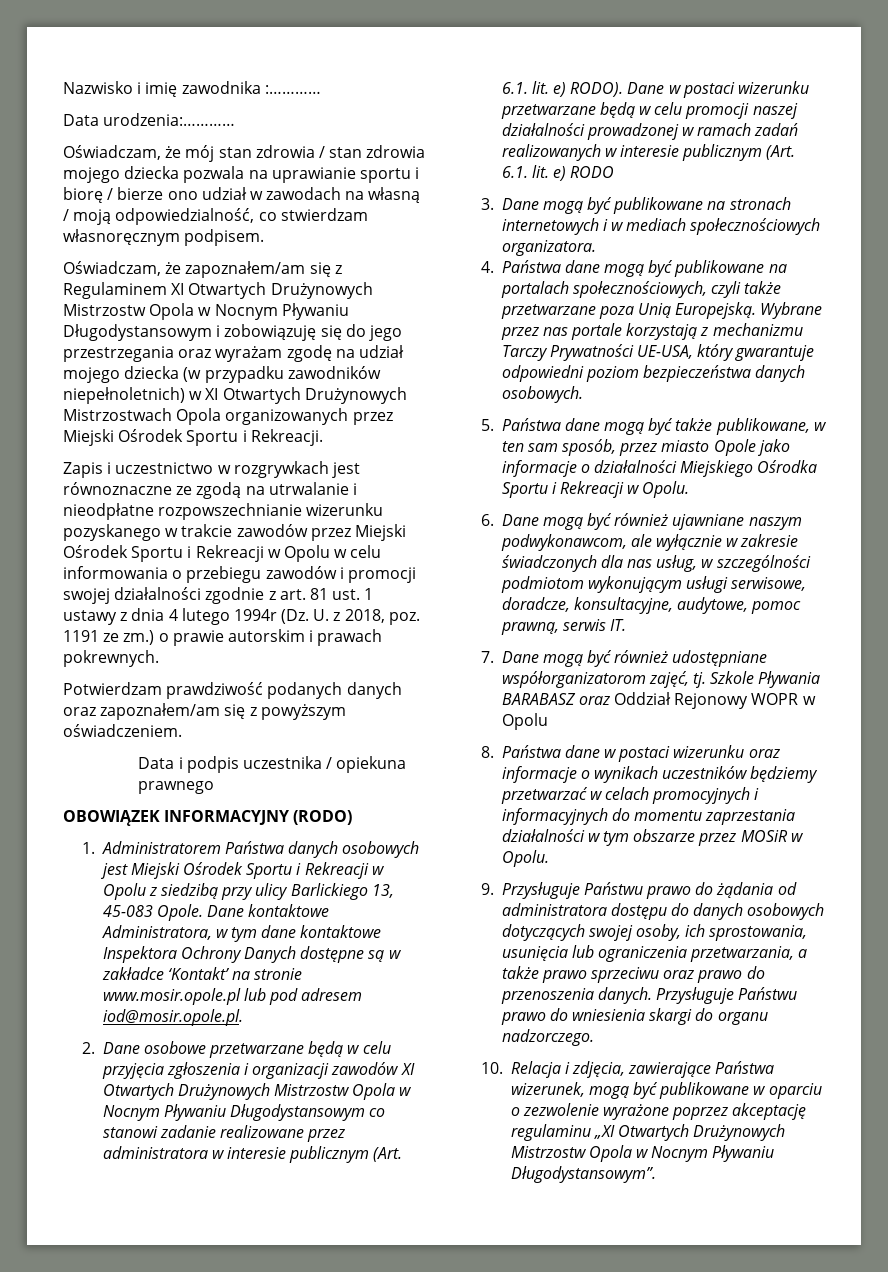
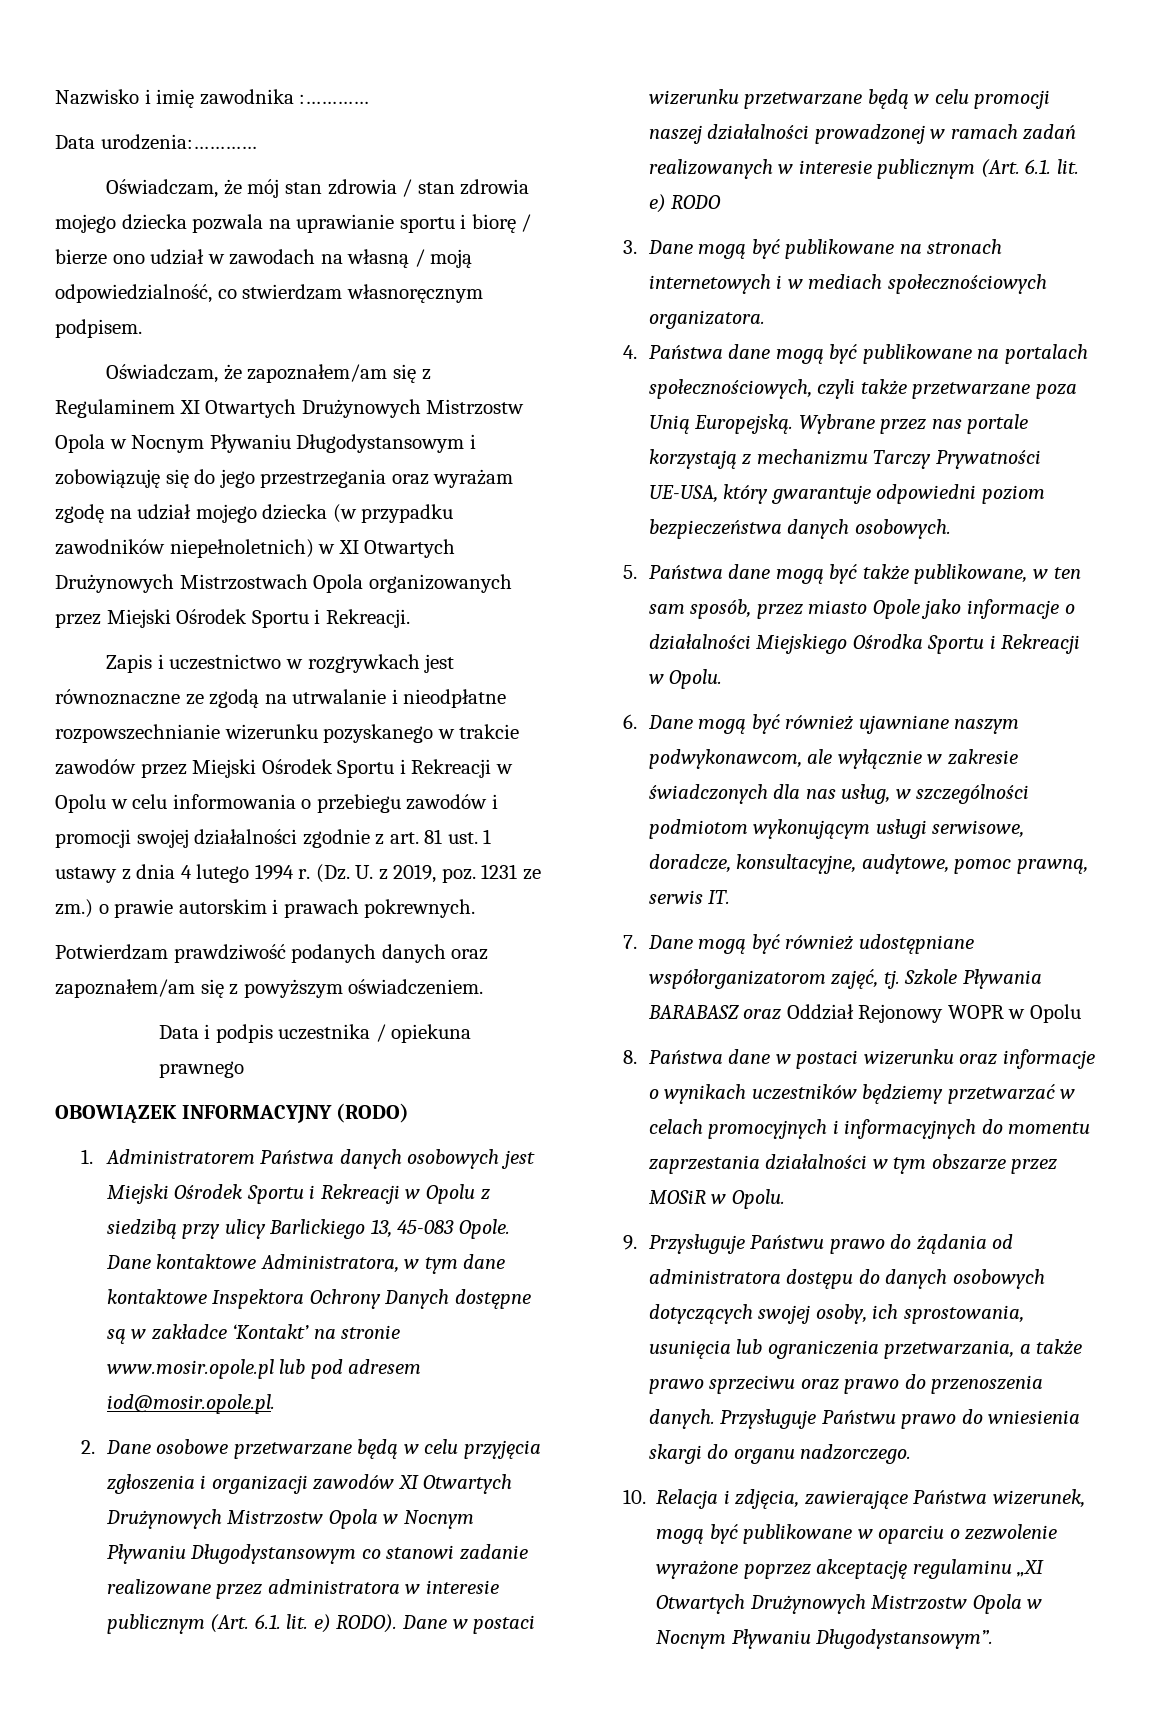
[233,609,277,621] 1994r -> [254,864,311,880] 1994 r.
[344,609,420,625] [63,630,99,642] 2018, poz. 1191 -> [393,864,518,883] 2019, poz. 1231

